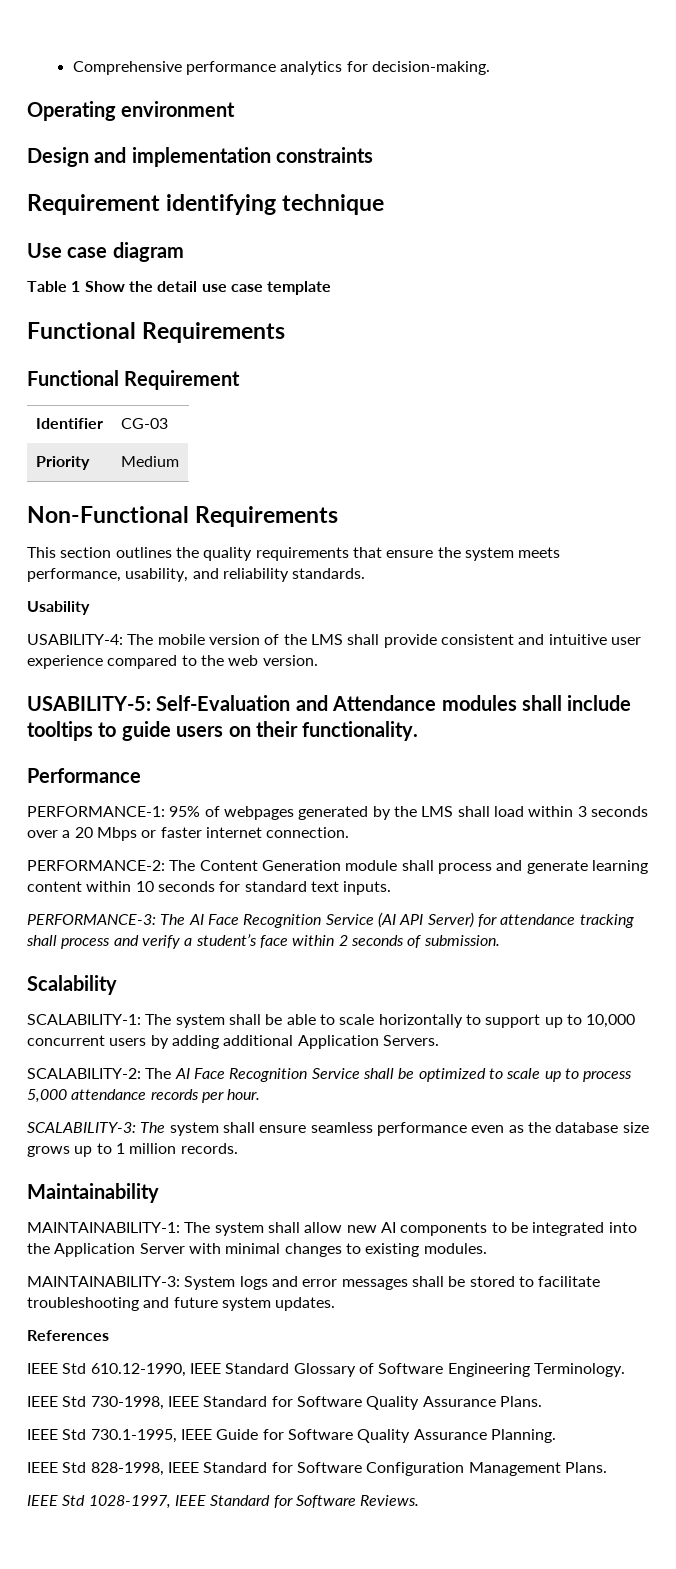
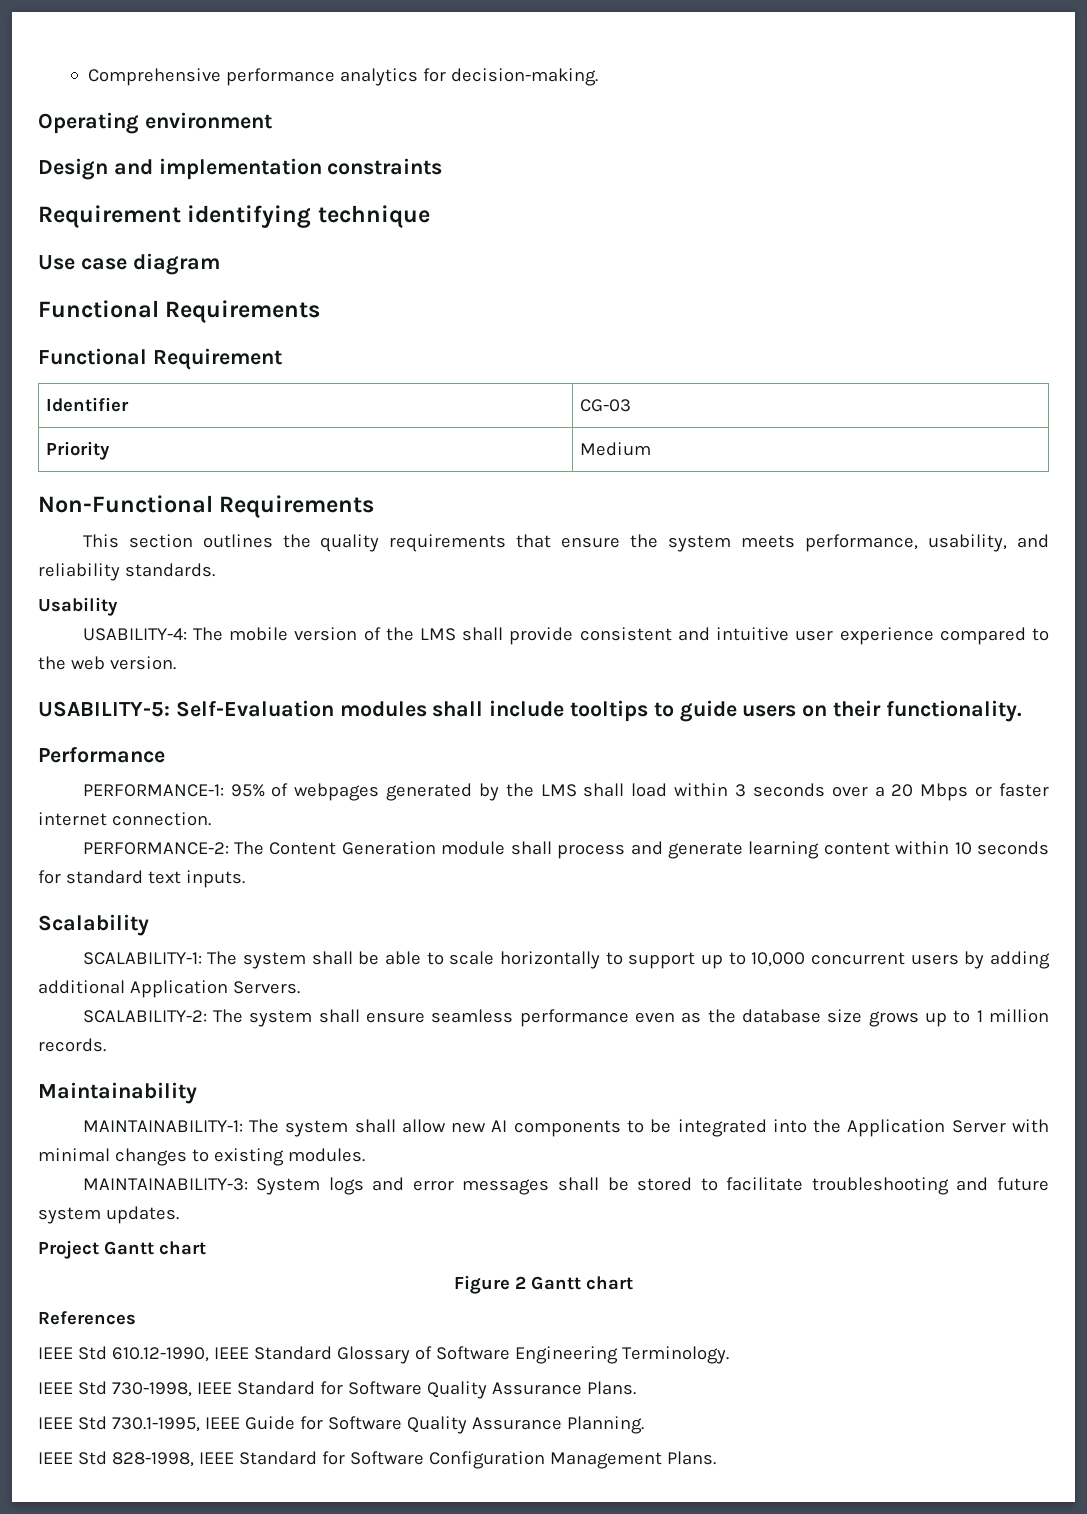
[27,281,332,295] // Table 1 Show the detail use case template -> (220, 264) none
[295,695,437,711] and Attendance -> (334, 708) none
[27,912,634,928] [26,934,500,949] // PERFORMANCE-3: The AI Face Recognition Service (AI API Server) for attendance tracking shall process and verify a student’s face within 2 seconds of submission. -> (245, 879) none
[174,1068,633,1082] [27,1089,261,1103] [27,1122,166,1133] AI Face Recognition Service shall be optimized to scale up to process 5,000 attendance records per hour. // SCALABILITY-3: The -> (243, 1016) none
(336, 1304) none -> [38,1240,206,1259] [454,1275,633,1294] // Project Gantt chart // Figure 2 Gantt chart
[27,1495,420,1509] // IEEE Std 1028-1997, IEEE Standard for Software Reviews. -> (716, 1458) none

